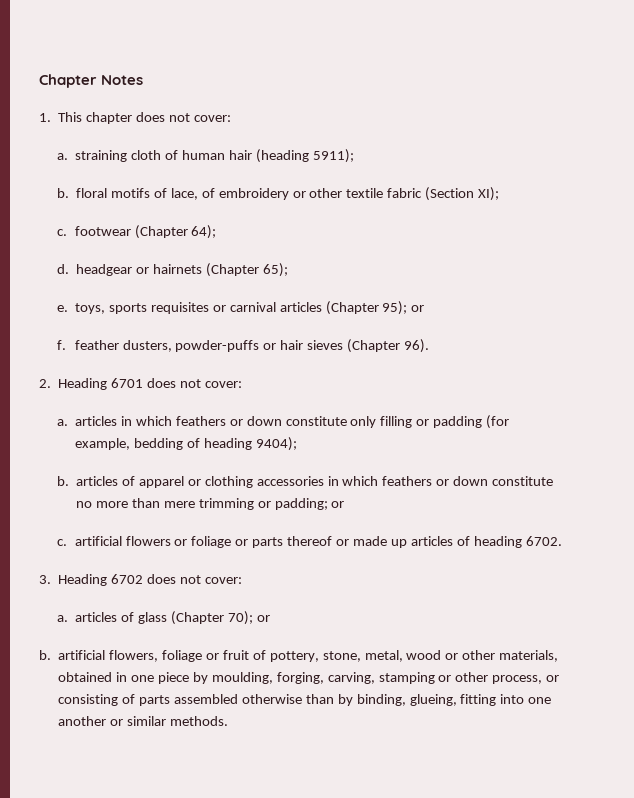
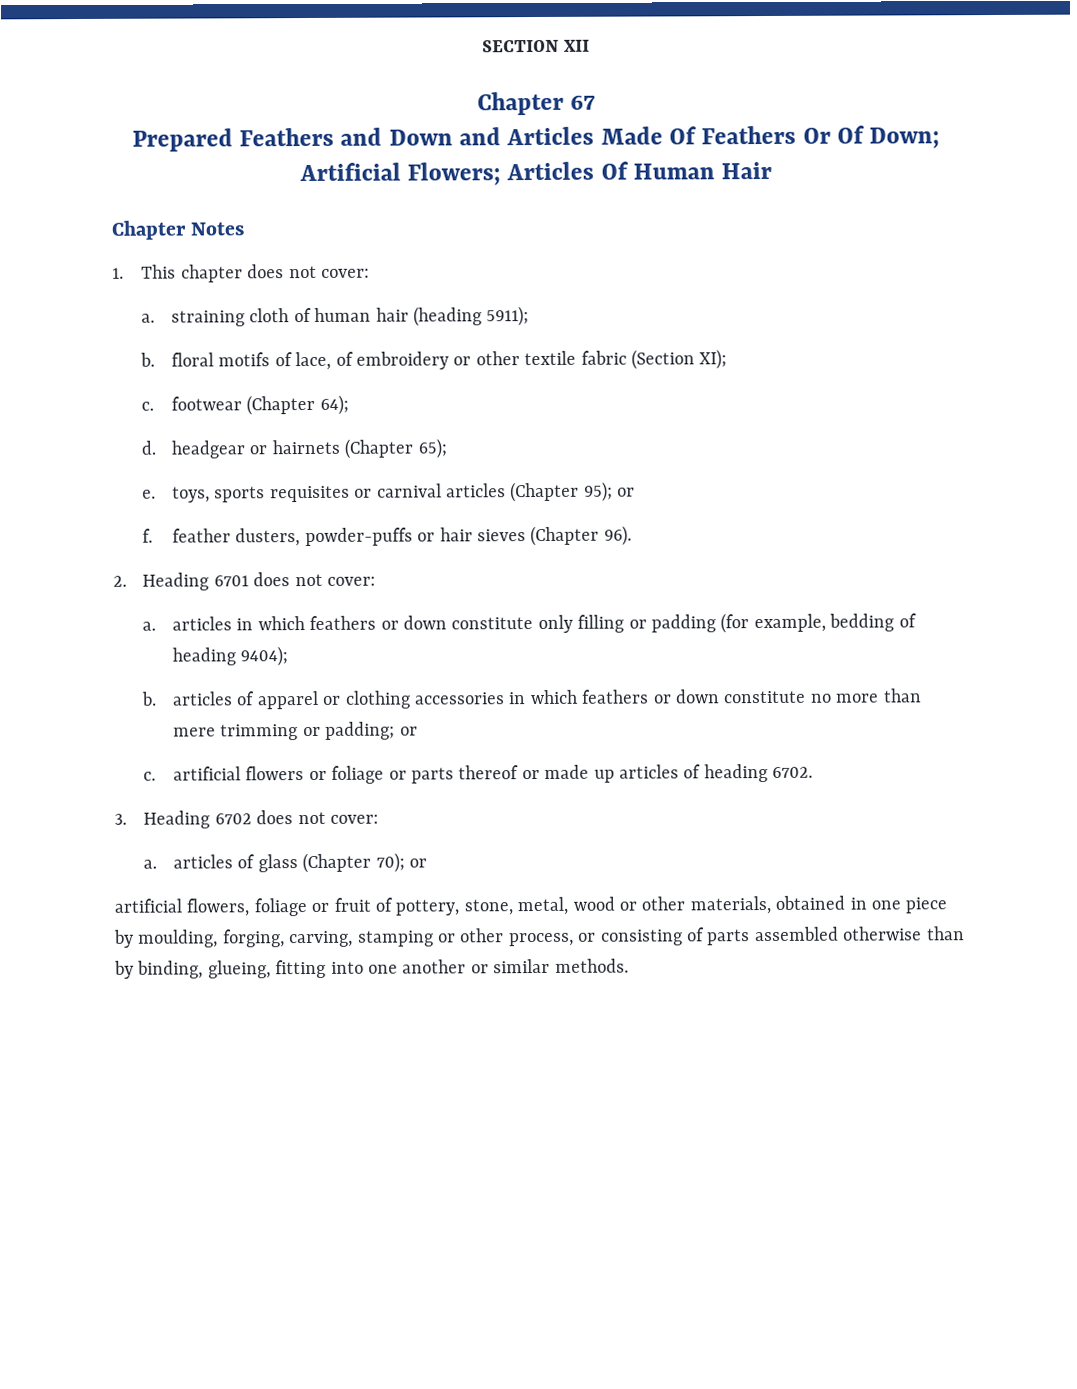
(39, 81) none -> [482,39,590,53] [476,91,597,116] [131,125,941,152] [298,161,773,186] SECTION XII // Chapter 67 // Prepared Feathers and Down and Articles Made Of Feathers Or Of Down; Artificial Flowers; Articles Of Human Hair //
[39,650,51,660] b. -> (427, 863) none

